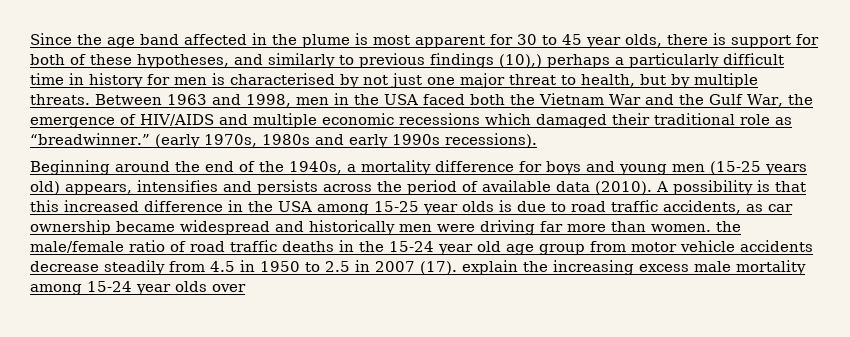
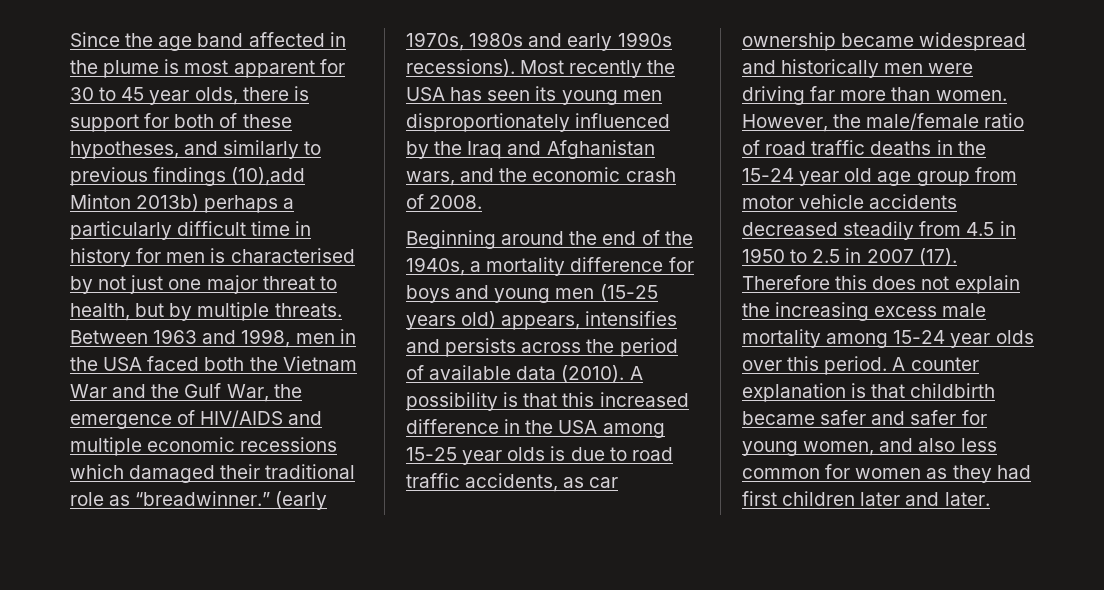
[499,54,542,68] (10),) -> [231,167,306,186] [70,194,200,212] (10),add Minton 2013b)
(537, 140) none -> [520,60,676,78] [406,86,662,105] [406,113,671,132] [406,140,655,159] [406,167,676,186] [406,194,483,209] Most recently the USA has seen its young men disproportionately influenced by the Iraq and Afghanistan wars, and the economic crash of 2008.
(711, 228) none -> [742,114,828,132] However,
[30,261,99,272] decrease -> [742,222,838,236] decreased
(457, 268) none -> [742,275,950,290] Therefore this does not
(246, 288) none -> [787,356,979,375] [742,383,996,402] [742,410,987,425] [742,438,997,456] [742,464,1031,483] [742,491,990,506] this period. A counter explanation is that childbirth became safer and safer for young women, and also less common for women as they had first children later and later.

